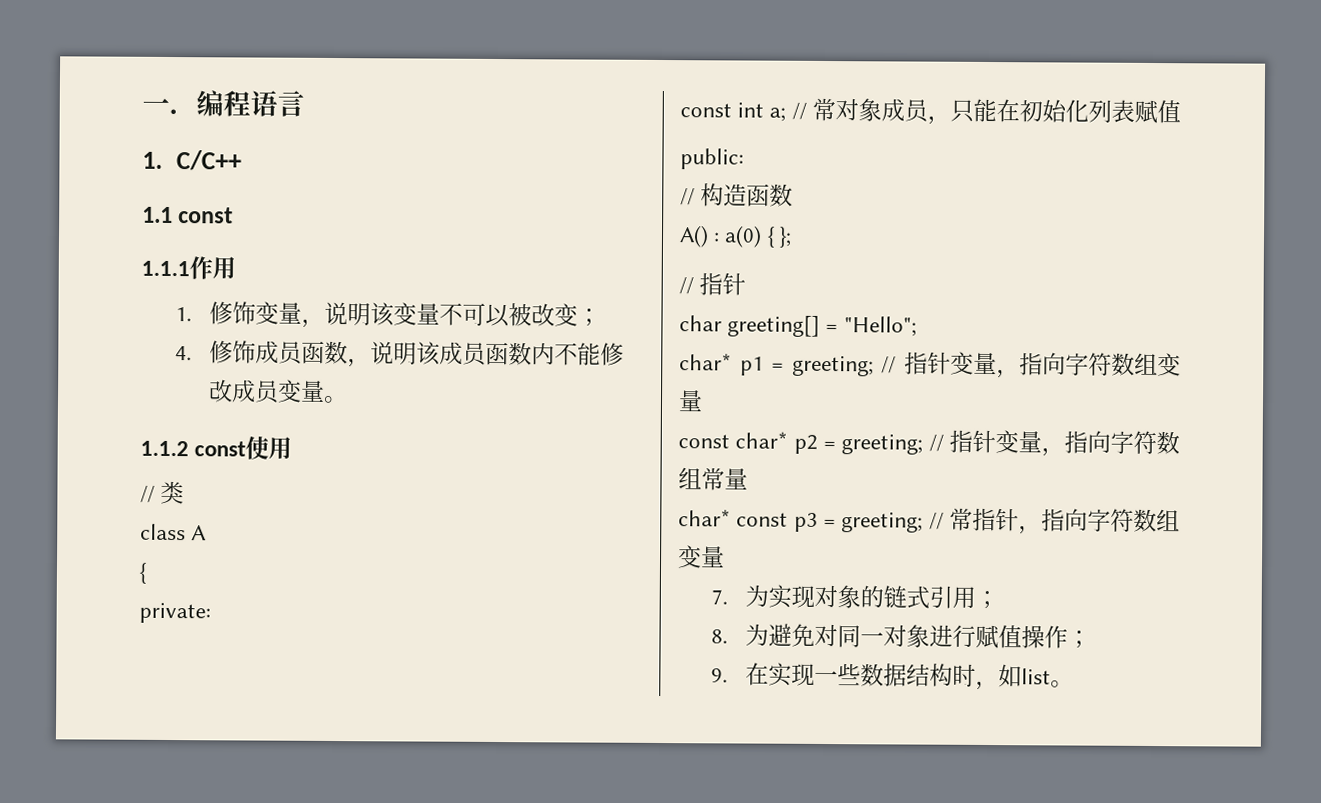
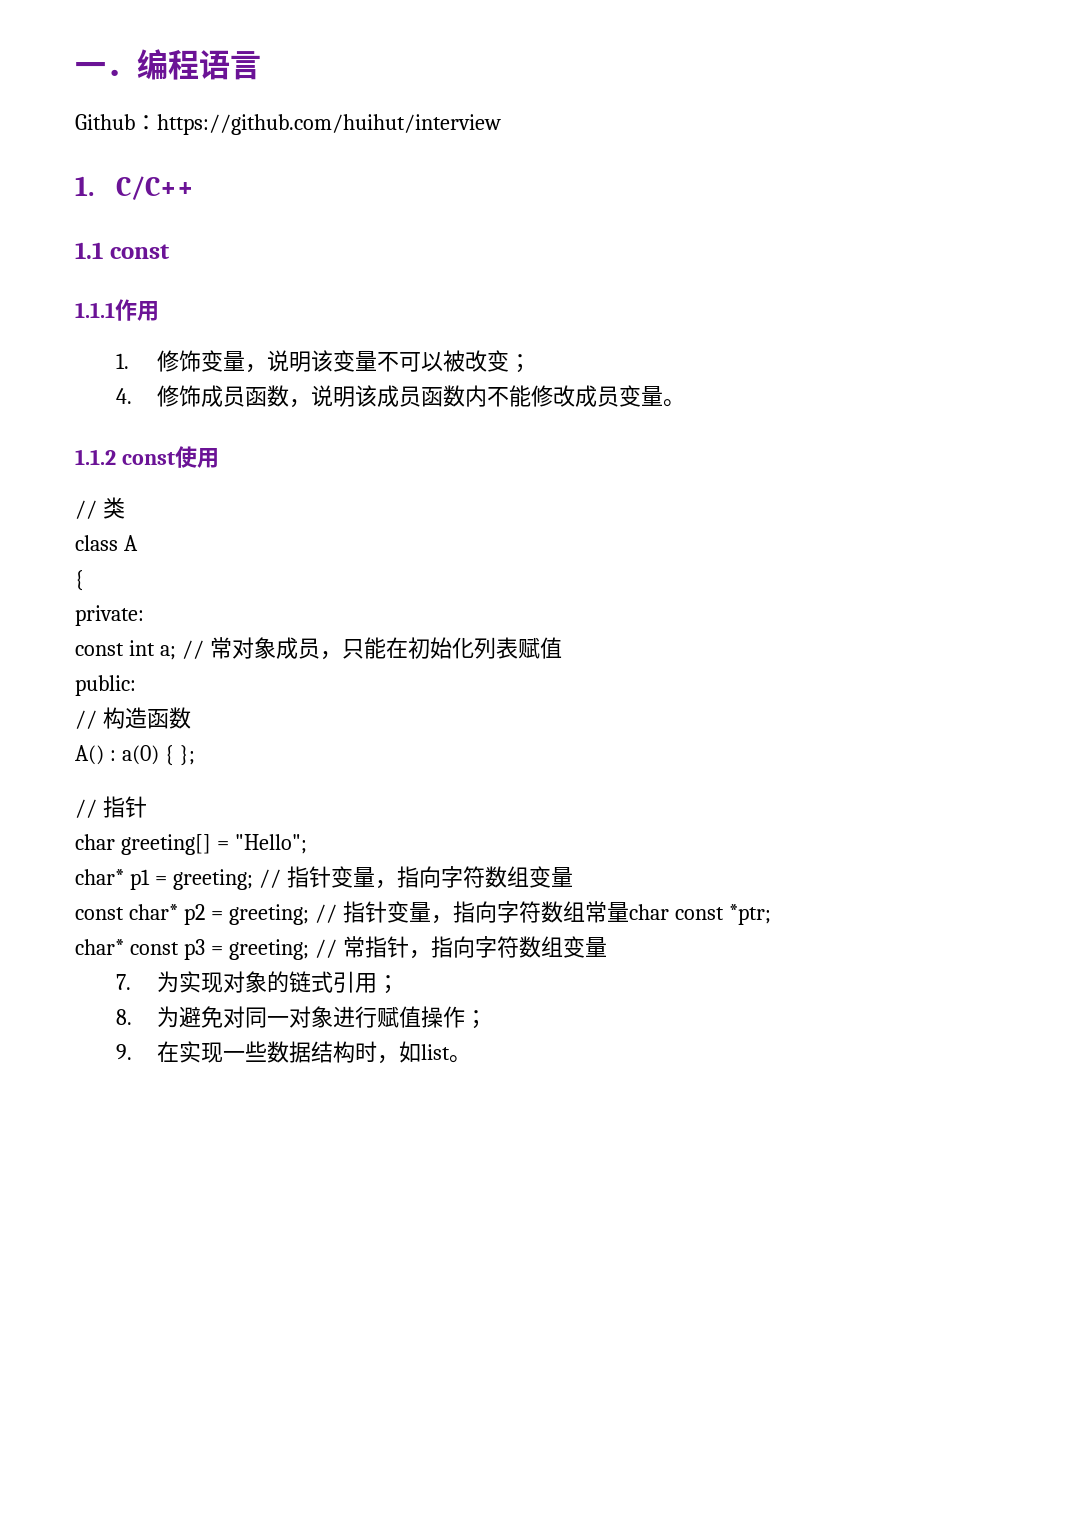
(305, 103) none -> [75,114,501,135] // Github：https://github.com/huihut/interview
(748, 478) none -> [628,904,771,925] char const *ptr;

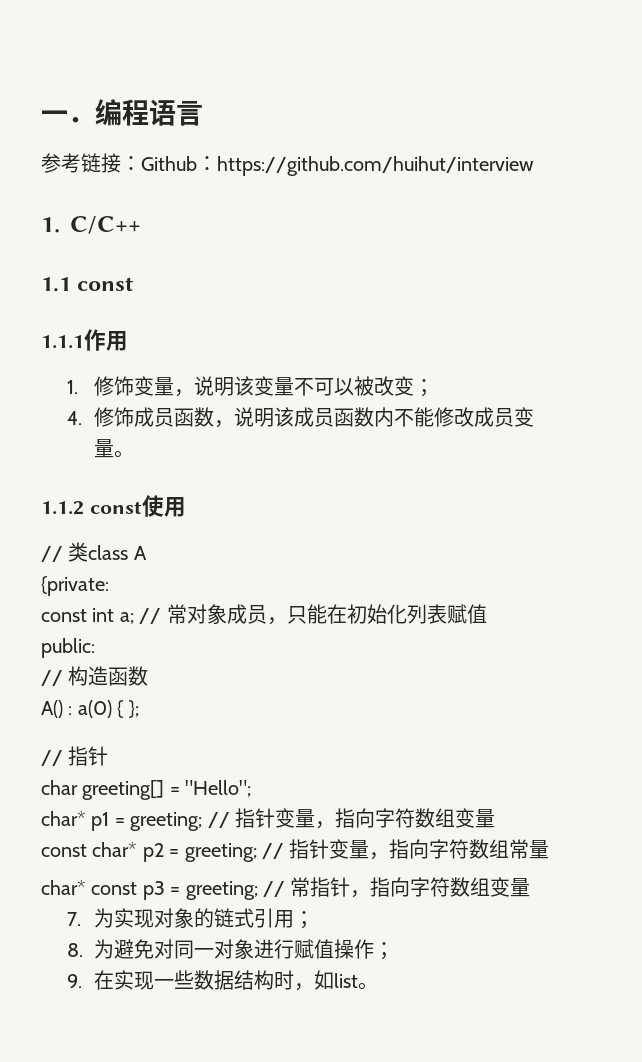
(261, 65) none -> [41,153,141,173] 参考链接：
(125, 508) // -> (89, 552) none
[75,570,84,591] [75,605,144,626] { // private: -> [41,576,109,596] {private:
[628,904,771,925] char const *ptr; -> (550, 849) none

